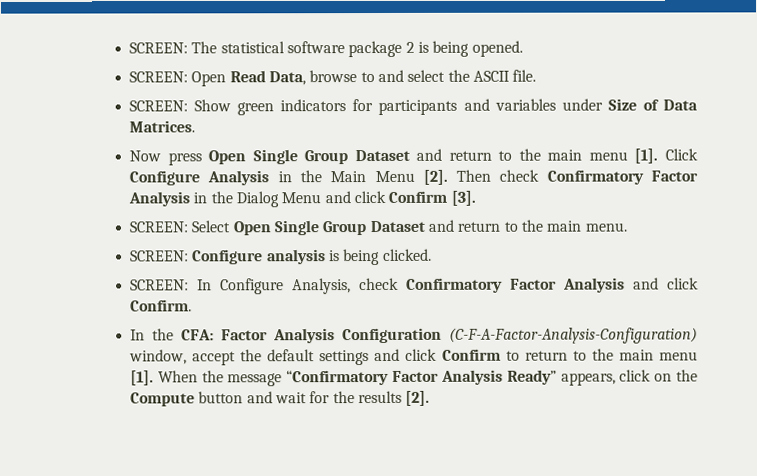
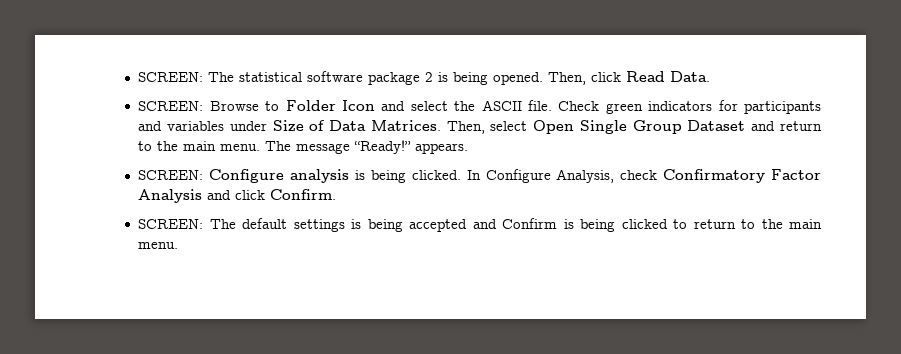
[129,70,375,87] // SCREEN: Open Read Data, browse to -> [548,71,711,85] [138,100,375,111] Then, click Read Data. // SCREEN: Browse to Folder Icon
[129,99,232,112] // SCREEN: Show -> [558,101,600,111] Check
[129,148,698,166] [129,169,699,186] [128,190,476,208] [129,220,231,233] // Now press Open Single Group Dataset and return to the main menu [1]. Click Configure Analysis in the Main Menu [2]. Then check Confirmatory Factor Analysis in the Dialog Menu and click Confirm [3]. // SCREEN: Select -> [446,121,528,134] Then, select
(627, 227) none -> [265,140,469,154] The message “Ready!” appears.
[130,279,190,291] // SCREEN: -> (461, 175) none
[130,327,698,344] [129,348,501,366] In the CFA: Factor Analysis Configuration (C-F-A-Factor-Analysis-Configuration) window, accept the default settings and click Confirm -> [138,218,668,232] SCREEN: The default settings is being accepted and Confirm is being clicked
[659,351,699,361] [130,369,698,387] [130,390,431,407] menu [1]. When the message “Confirmatory Factor Analysis Ready” appears, click on the Compute button and wait for the results [2]. -> [138,242,179,249] menu.

